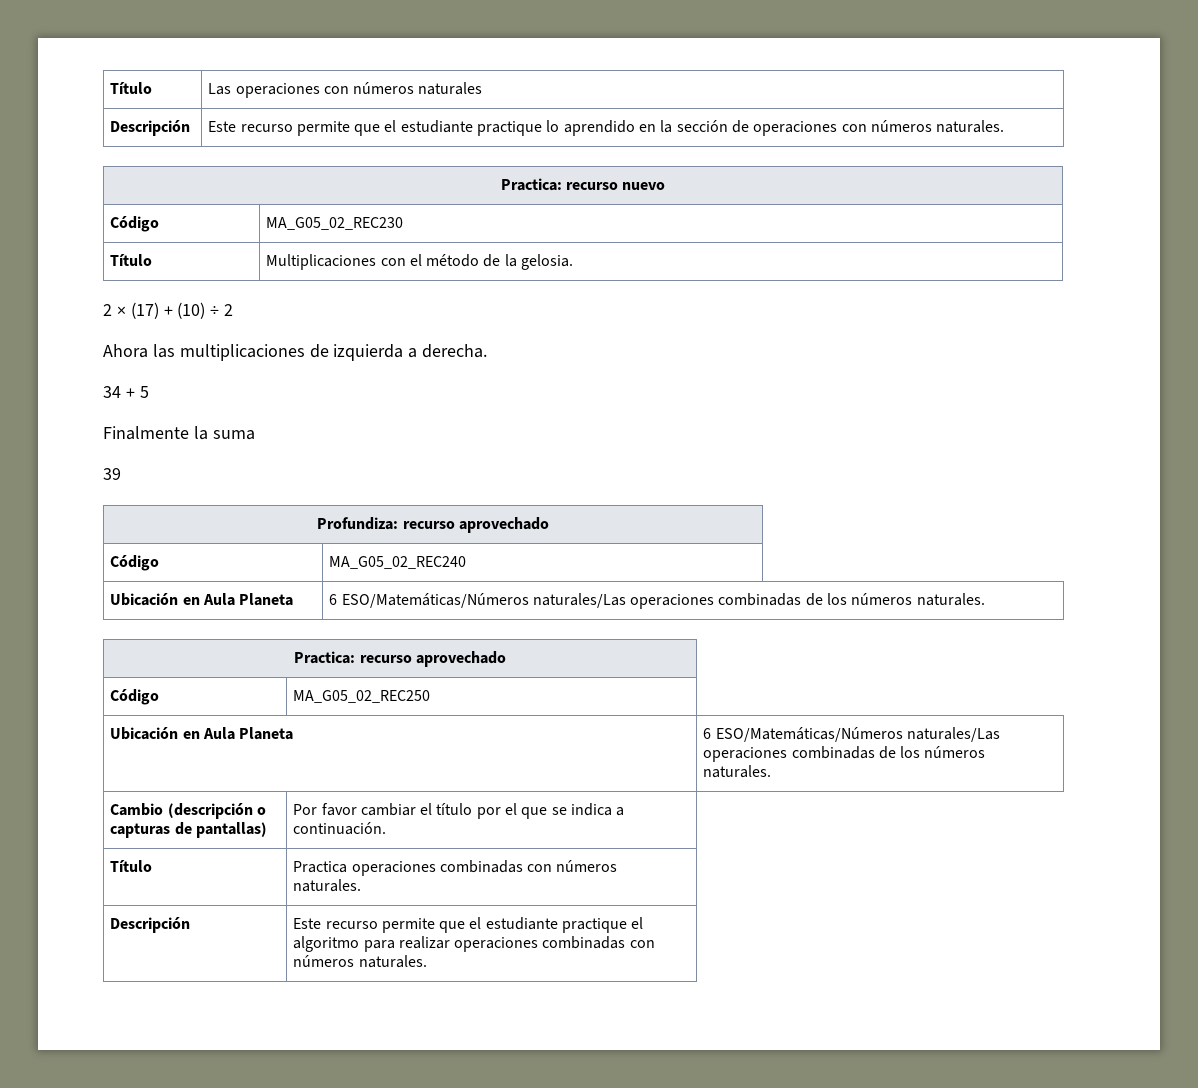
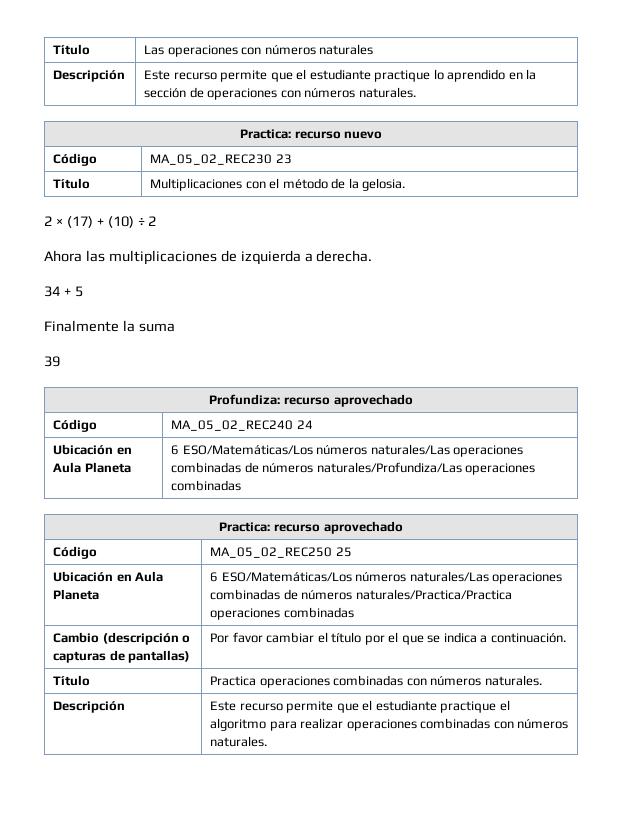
[266,217,404,230] MA_G05_02_REC230 -> [150,154,292,165] MA_05_02_REC230 23
[329,556,467,569] [110,593,294,606] [329,593,985,609] MA_G05_02_REC240 // Ubicación en Aula Planeta | 6 ESO/Matemáticas/Números naturales/Las operaciones combinadas de los números naturales. -> [171,420,313,431] [53,444,132,455] [53,462,131,473] [171,444,524,457] [171,462,536,475] [171,480,242,491] MA_05_02_REC240 24 // Ubicación en Aula Planeta | 6 ESO/Matemáticas/Los números naturales/Las operaciones combinadas de números naturales/Profundiza/Las operaciones combinadas
[293,690,431,703] [110,727,294,740] [703,727,1000,742] [703,746,986,762] [703,765,772,778] MA_G05_02_REC250 // Ubicación en Aula Planeta | 6 ESO/Matemáticas/Números naturales/Las operaciones combinadas de los números naturales. -> [210,547,352,558] [53,571,164,582] [53,589,100,600] [210,571,563,584] [210,589,512,600] [210,607,354,620] MA_05_02_REC250 25 // Ubicación en Aula Planeta | 6 ESO/Matemáticas/Los números naturales/Las operaciones combinadas de números naturales/Practica/Practica operaciones combinadas

